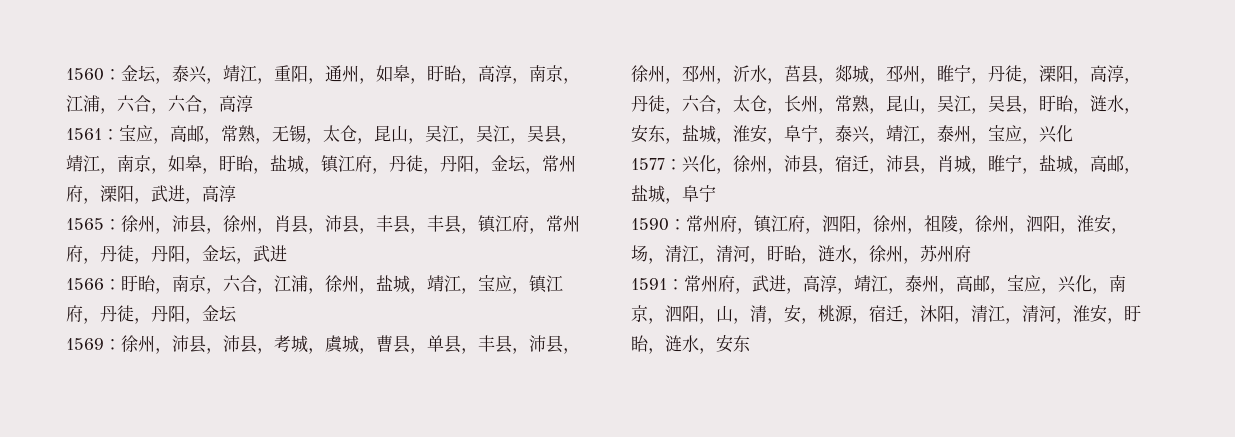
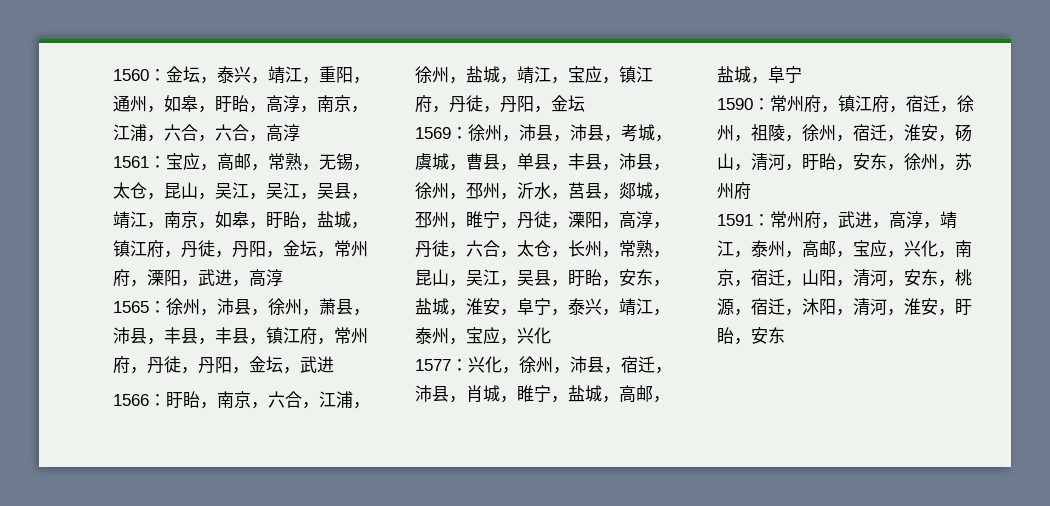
[274,215,291,232] 肖 -> [319,298,336,315] 萧
[1090,95,1141,114] 涟水， -> (619, 283) none
[822,215,856,232] 泗阳 -> [906,95,940,112] 宿迁
[1026,215,1128,234] [631,245,699,264] 泗阳，淮安，场，清江 -> [853,124,972,142] [717,153,734,170] 宿迁，淮安，砀山
[818,245,852,262] 涟水 -> [853,153,887,170] 安东
[665,305,801,324] 泗阳，山，清，安 -> [751,269,938,287] 宿迁，山阳，清河，安东
[988,305,1039,324] 江，清 -> (870, 307) none
[665,335,716,354] 涟水， -> (751, 341) none

